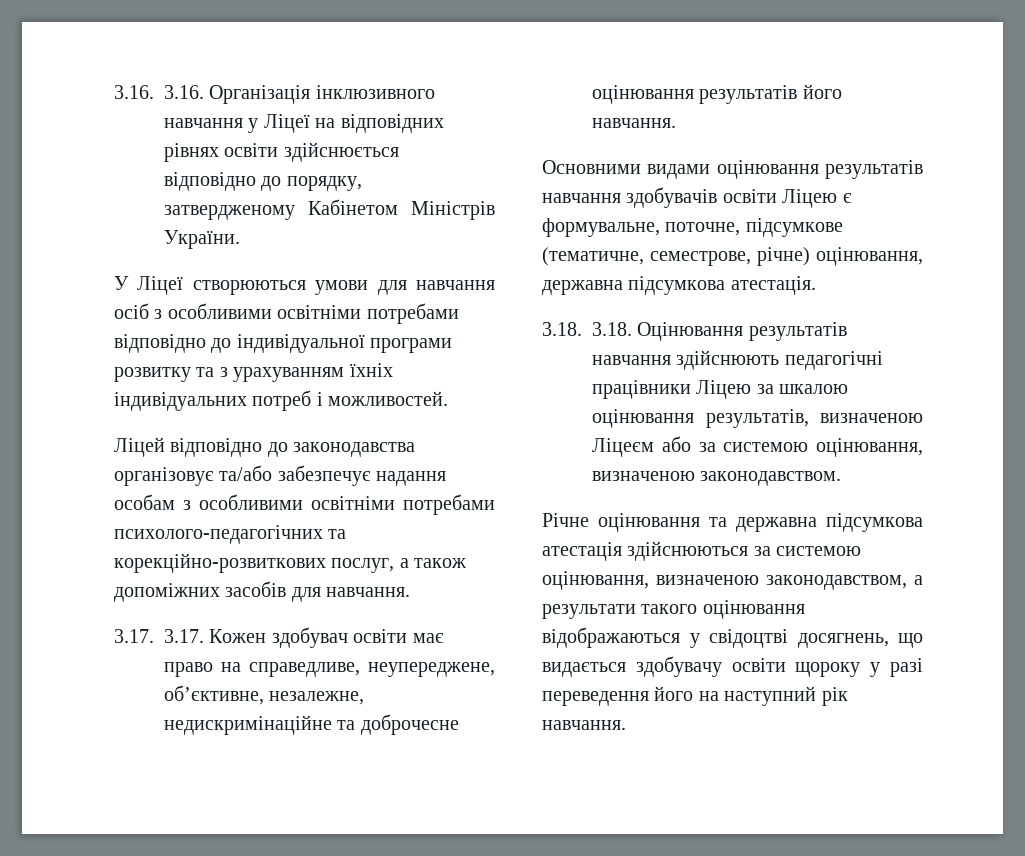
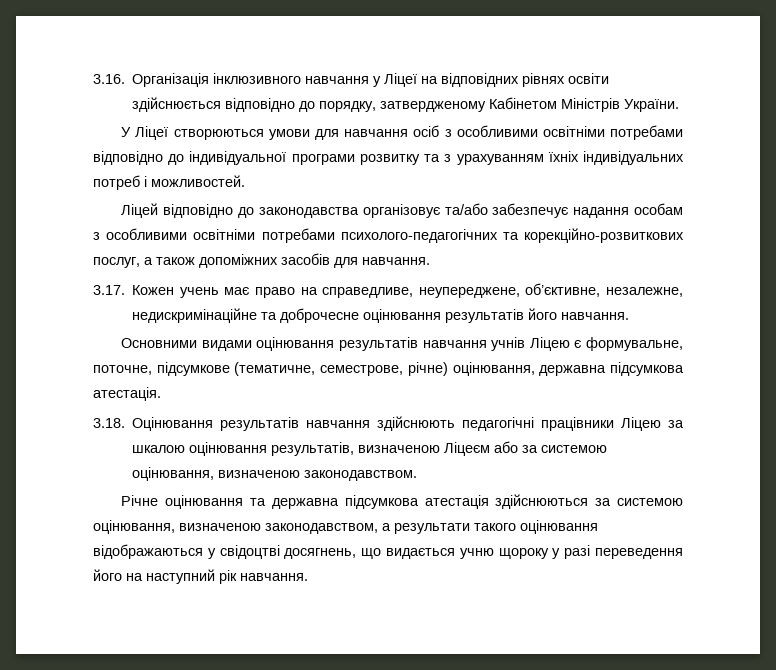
[114,85,204,99] 3.16. 3.16. -> [93,74,125,84] 3.16.
[164,627,408,648] 3.17. Кожен здобувач освіти -> [132,285,219,298] Кожен учень
[626,187,777,208] здобувачів освіти -> [491,337,526,351] учнів
[592,322,632,336] 3.18. -> (125, 423) none
[635,656,786,677] здобувачу освіти -> [459,548,494,559] учню

